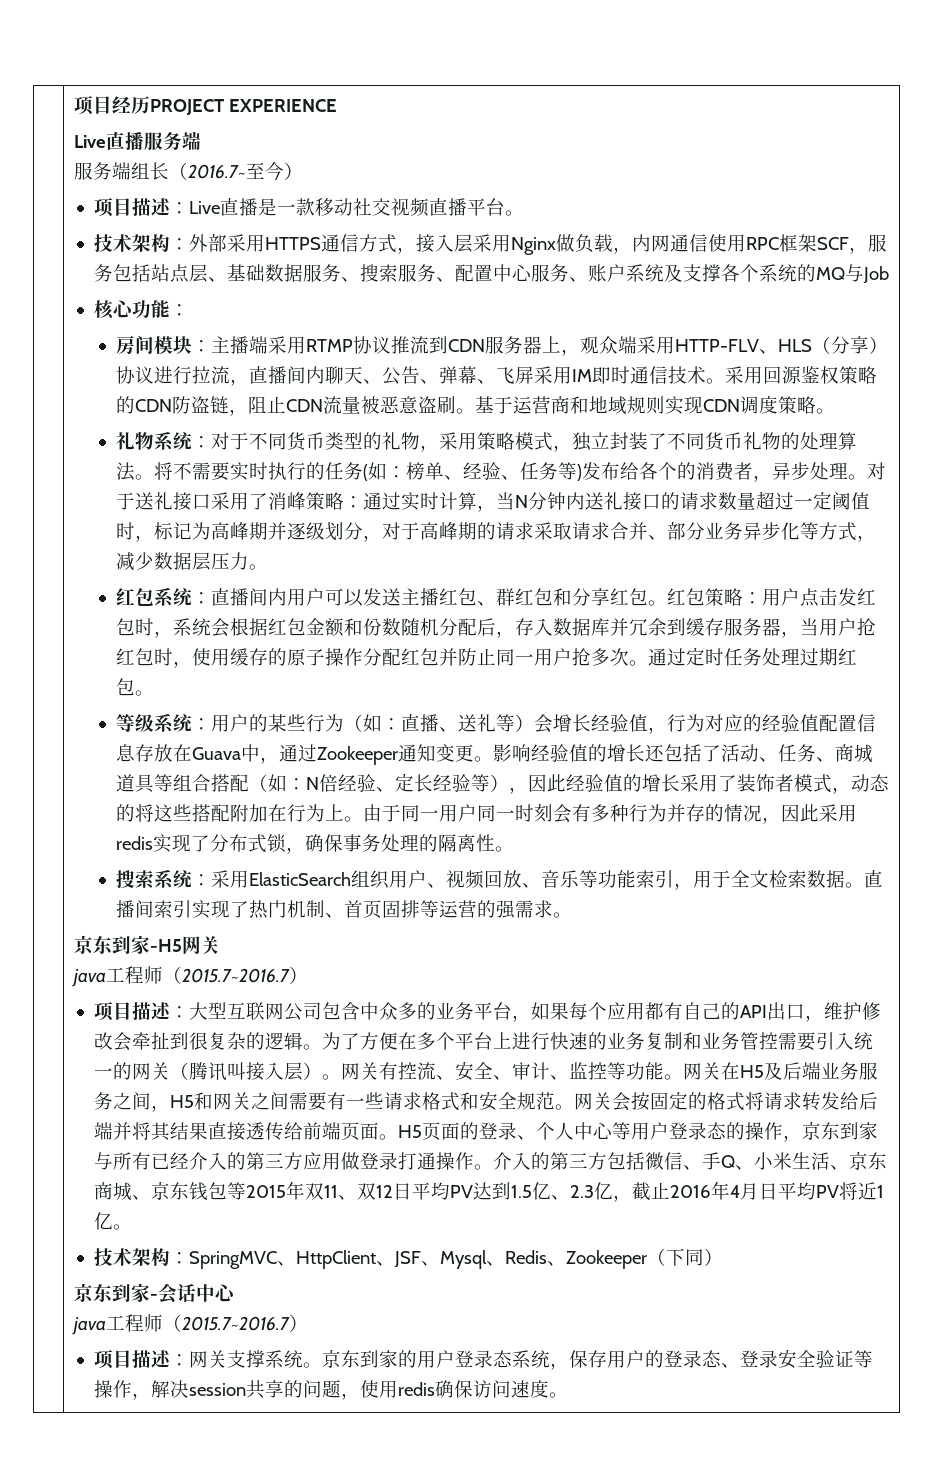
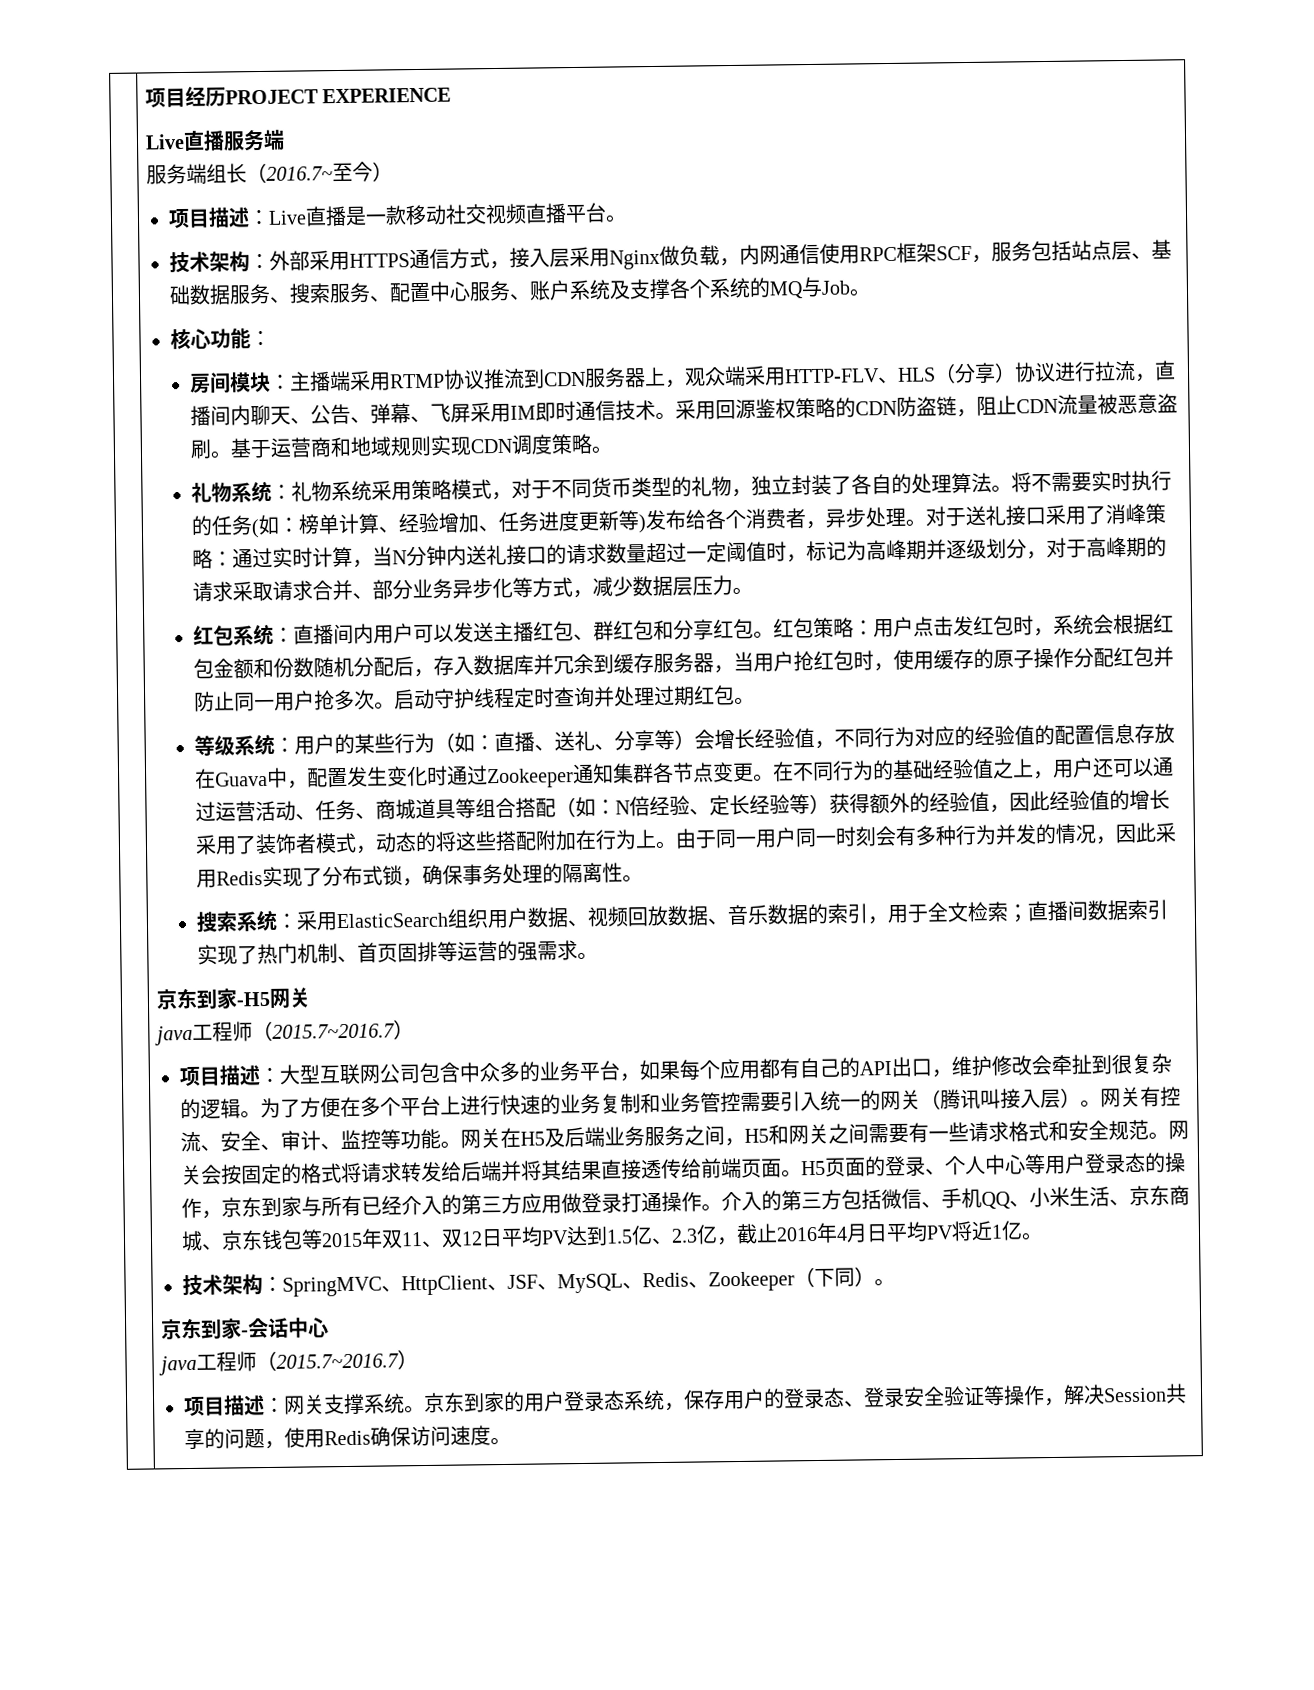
(889, 275) none -> [848,288,871,297] 。
(211, 442) none -> [290,479,512,502] 礼物系统采用策略模式，
[438,432,781,452] 采用策略模式，独立封装了不同货币礼物 -> [750,473,892,496] 独立封装了各自
[443,462,558,480] 、经验、任务 -> [337,510,619,535] 计算、经验增加、任务进度更新
[676,462,696,480] 的 -> (746, 519) none
[647,647,762,666] 通过定时任务 -> [392,686,615,710] 启动守护线程定时查询并
(496, 723) none -> [593,730,655,752] 、分享
(667, 730) none -> [833,728,875,748] 不同
(819, 723) none -> [1033,724,1055,746] 的
[278,744,721,765] 通过Zookeeper通知变更。影响经验值的增长还包括了 -> [305,756,1174,789] [194,801,256,822] 配置发生变化时通过Zookeeper通知集群各节点变更。在不同行为的基础经验值之上，用户还可以通过运营
(509, 783) none -> [828,791,990,814] 获得额外的经验值
[685,804,705,822] 存 -> [1014,824,1037,845] 发
[115,836,153,850] redis -> [215,871,263,886] Redis
(427, 879) none -> [526,907,569,928] 数据
[521,870,636,888] 、音乐等功能 -> [666,903,829,926] 数据、音乐数据的
[806,870,883,888] [115,900,154,918] 数据。直播间 -> [1006,900,1128,923] ；直播间数据
[720,1155,735,1168] Q -> [960,1187,1011,1209] 机QQ
[439,1250,487,1269] Mysql -> [556,1273,623,1294] MySQL
(723, 1257) none -> [873,1278,895,1287] 。
[188,1383,246,1396] session -> [1102,1387,1167,1403] Session
[397,1382,435,1396] redis -> [323,1430,371,1446] Redis

